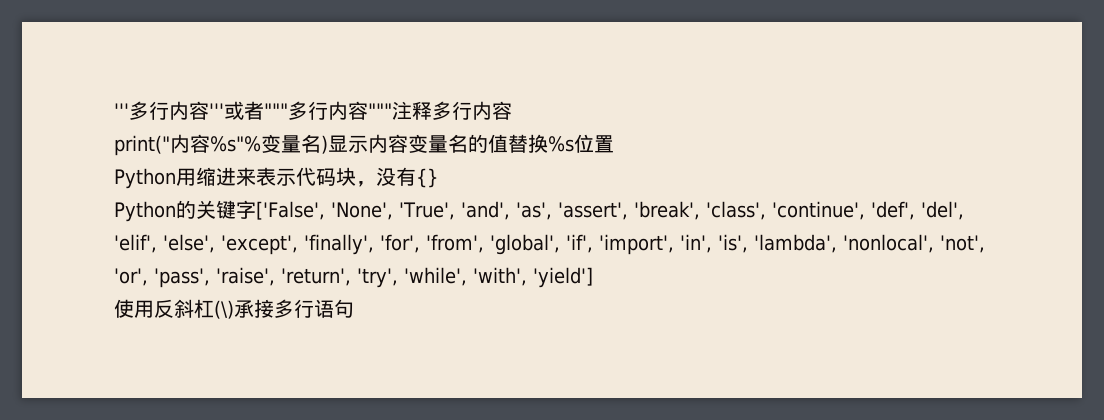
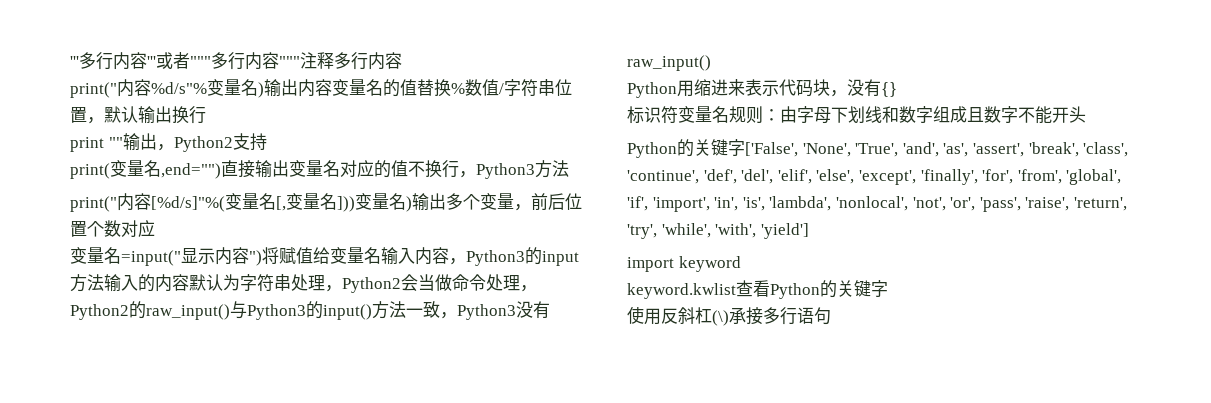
[210,134,368,154] %s"%变量名)显示 -> [151,79,298,98] %d/s"%变量名)输出
[548,134,614,153] %s位置 -> [451,79,572,97] [70,106,206,124] [70,133,267,152] [70,160,569,179] [70,193,582,212] [70,220,155,237] [70,247,579,266] [70,274,537,293] [70,301,550,320] [627,55,711,71] %数值/字符串位置，默认输出换行 // print ""输出，Python2支持 // print(变量名,end="")直接输出变量名对应的值不换行，Python3方法 // print("内容[%d/s]"%(变量名[,变量名]))变量名)输出多个变量，前后位置个数对应 // 变量名=input("显示内容")将赋值给变量名输入内容，Python3的input方法输入的内容默认为字符串处理，Python2会当做命令处理，Python2的raw_input()与Python3的input()方法一致，Python3没有raw_input()
(438, 178) none -> [627,106,1086,124] // 标识符变量名规则：由字母下划线和数字组成且数字不能开头
(593, 277) none -> [627,256,741,272] [627,280,888,299] // import keyword // keyword.kwlist查看Python的关键字

